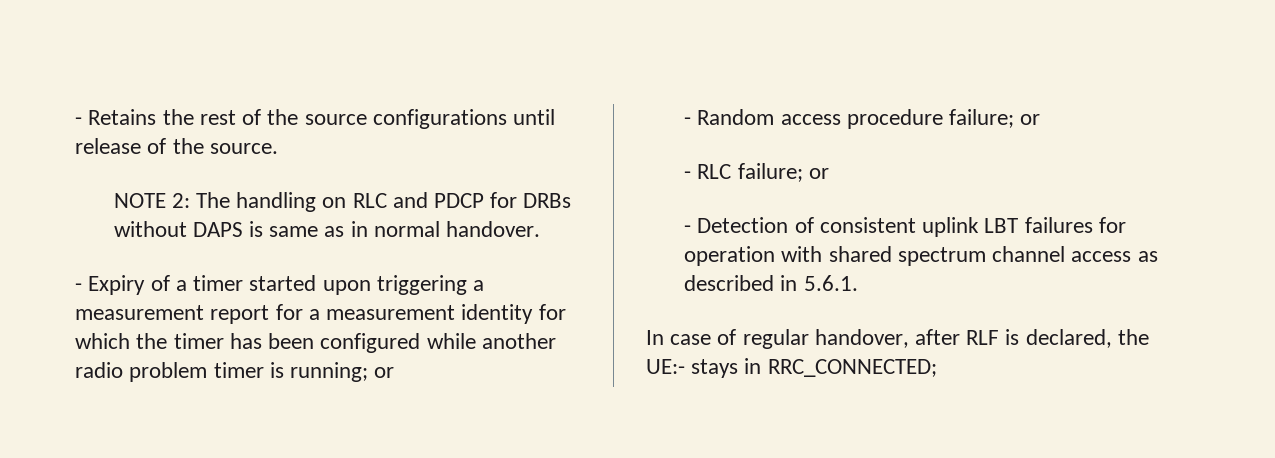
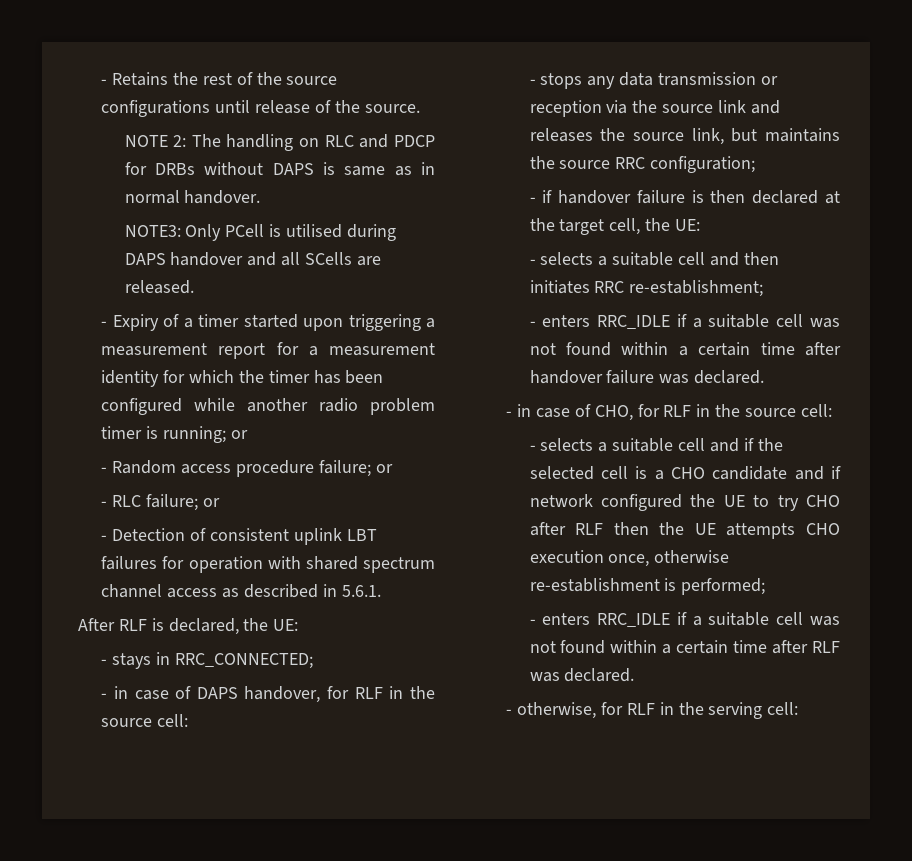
(541, 229) none -> [124,224,396,241] [124,252,381,266] [124,280,194,294] // NOTE3: Only PCell is utilised during DAPS handover and all SCells are released.
[646,329,961,349] In case of regular handover, after -> [78,618,115,631] After
[646,359,685,374] UE:- -> [273,619,299,631] [101,659,108,665] UE: // -
(937, 368) none -> [101,686,436,703] [101,714,189,727] [529,72,778,89] [529,100,780,117] [529,128,840,145] [529,156,756,173] [529,190,840,204] [529,218,700,235] [529,252,779,266] [529,280,764,297] [529,314,840,329] [529,342,841,356] [529,370,765,384] [506,404,832,421] [529,438,783,452] [529,466,841,480] [529,494,840,511] [529,522,840,539] [529,550,730,567] [529,578,766,595] [529,612,840,627] [529,640,840,654] [529,668,635,682] [506,702,799,719] // - in case of DAPS handover, for RLF in the source cell: // - stops any data transmission or reception via the source link and releases the source link, but maintains the source RRC configuration; // - if handover failure is then declared at the target cell, the UE: // - selects a suitable cell and then initiates RRC re-establishment; // - enters RRC_IDLE if a suitable cell was not found within a certain time after handover failure was declared. // - in case of CHO, for RLF in the source cell: // - selects a suitable cell and if the selected cell is a CHO candidate and if network configured the UE to try CHO after RLF then the UE attempts CHO execution once, otherwise re-establishment is performed; // - enters RRC_IDLE if a suitable cell was not found within a certain time after RLF was declared. // - otherwise, for RLF in the serving cell:

